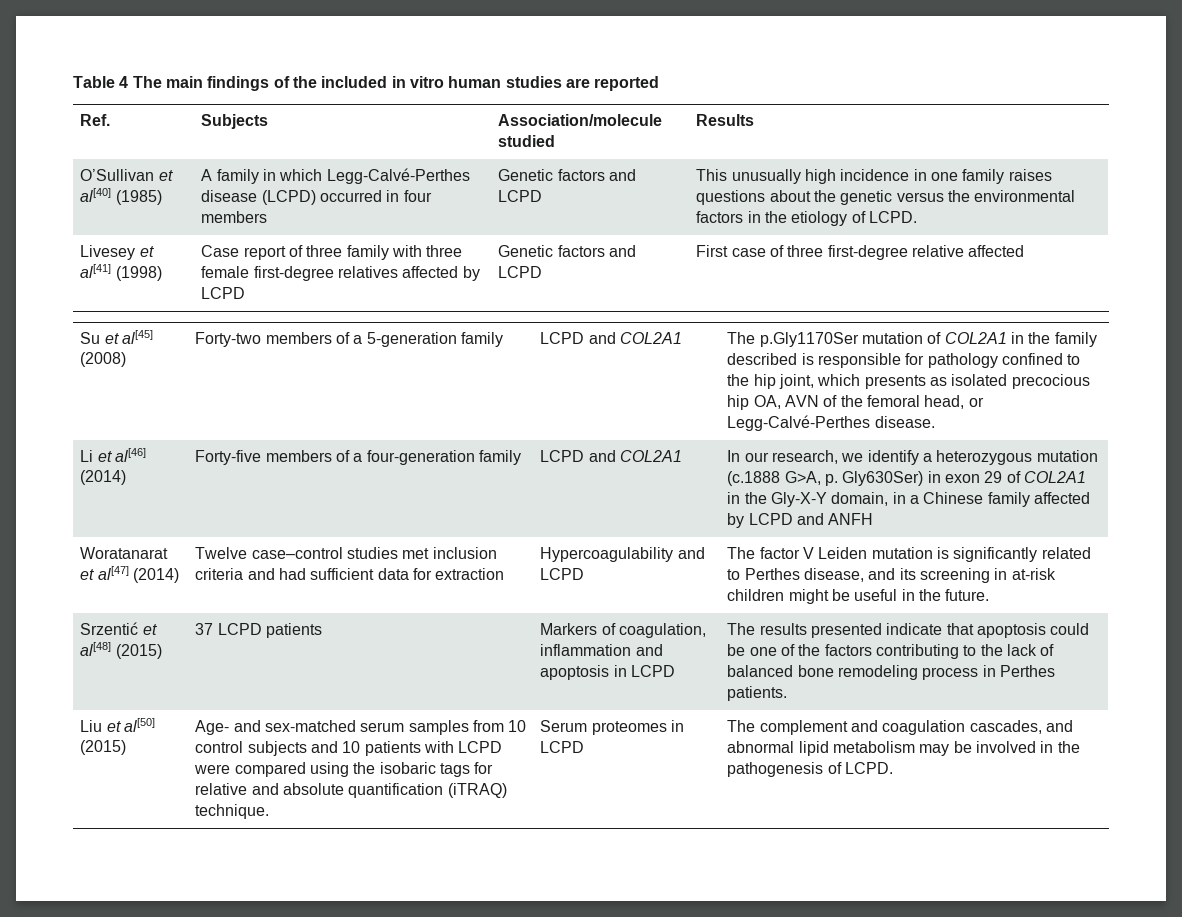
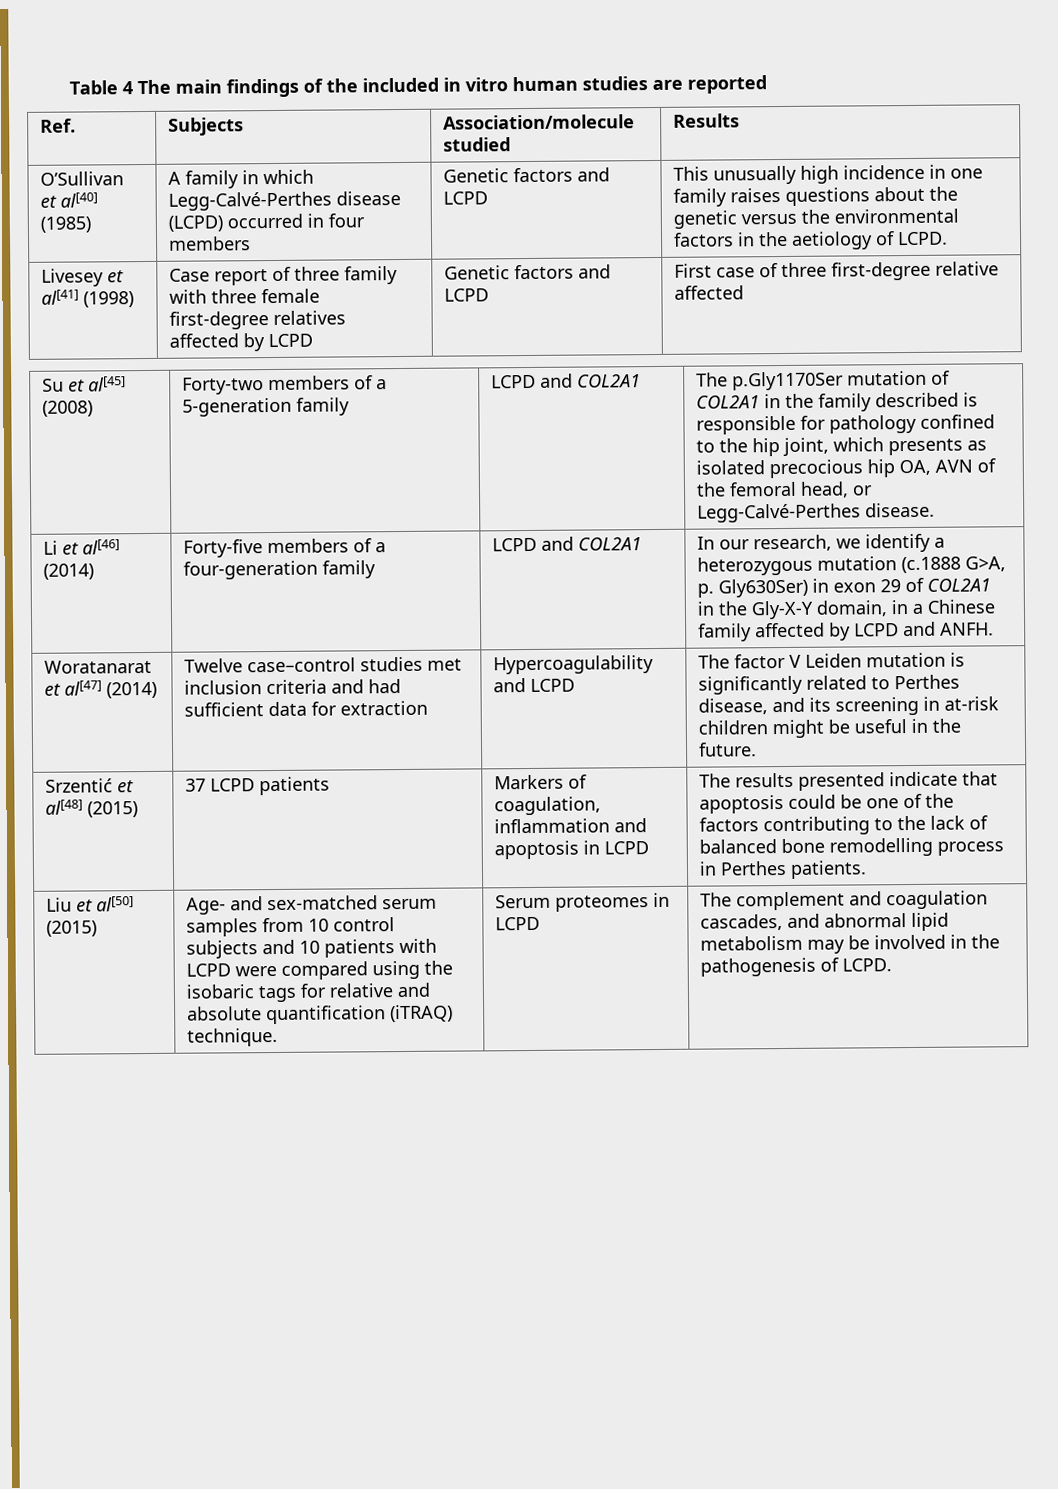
[791,211,848,226] etiology -> [791,231,874,250] aetiology
[828,513,874,525] ANFH -> [940,622,995,636] ANFH.
[837,665,918,680] remodeling -> [829,837,934,857] remodelling

